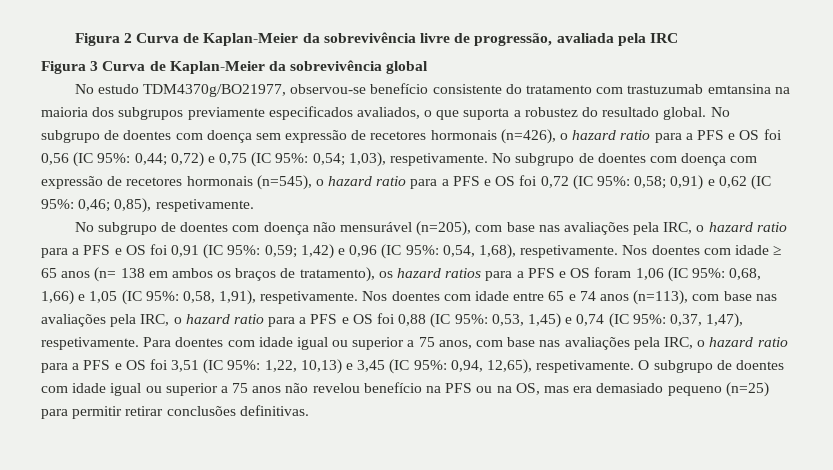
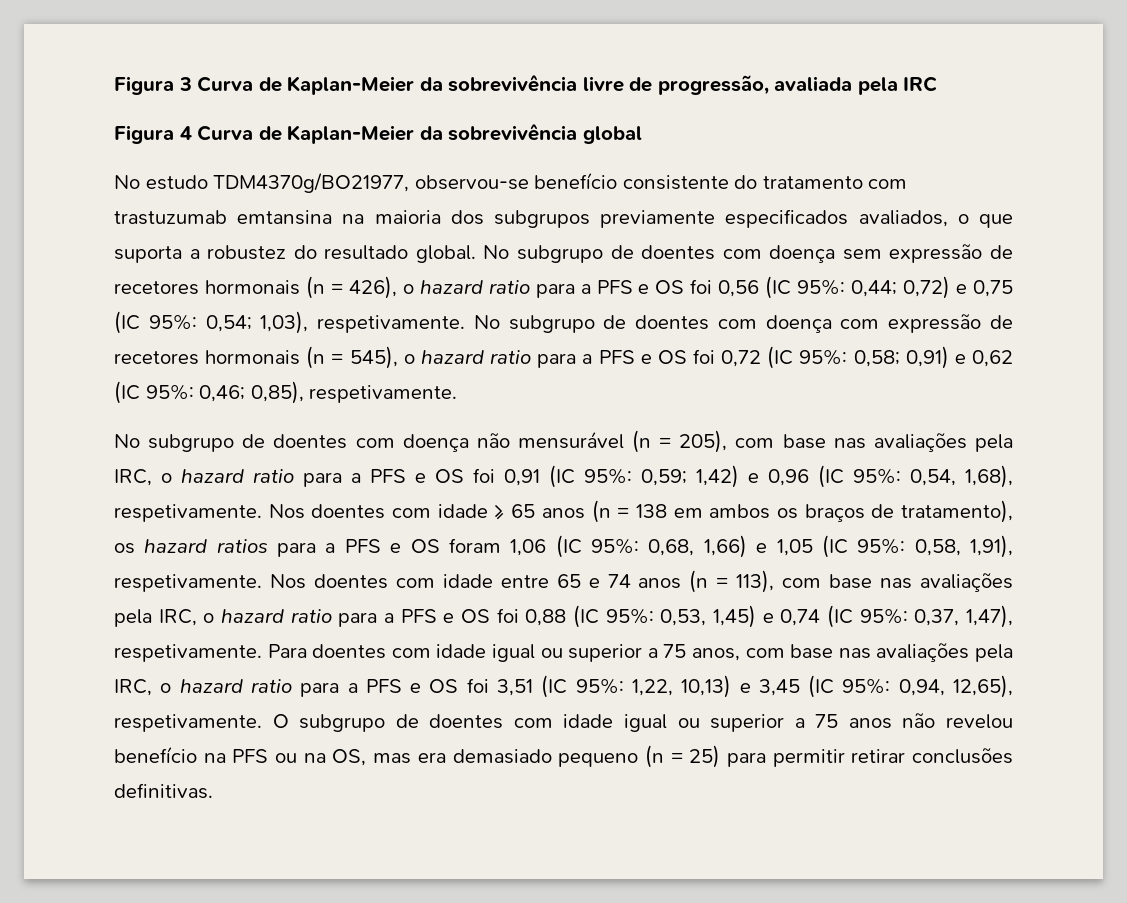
[74,33,132,46] Figura 2 -> [114,76,192,95] Figura 3
[90,61,99,71] 3 -> [179,126,192,140] 4
[500,129,556,144] (n=426), -> [305,276,397,299] (n = 426),
[256,175,312,190] (n=545), -> [306,346,398,369] (n = 545),
[416,221,472,236] (n=205), -> [632,430,728,453] (n = 205),
[94,267,117,282] (n= -> [591,500,630,523] (n =
[633,290,689,305] (n=113), -> [689,570,775,593] (n = 113),
[725,382,769,397] (n=25) -> [644,745,721,768] (n = 25)

